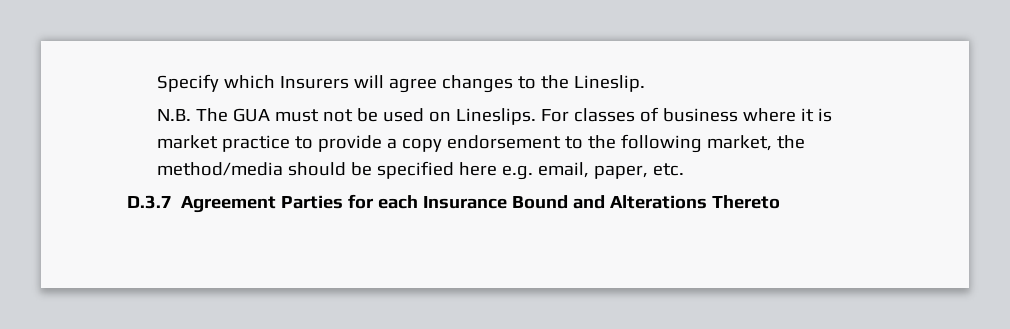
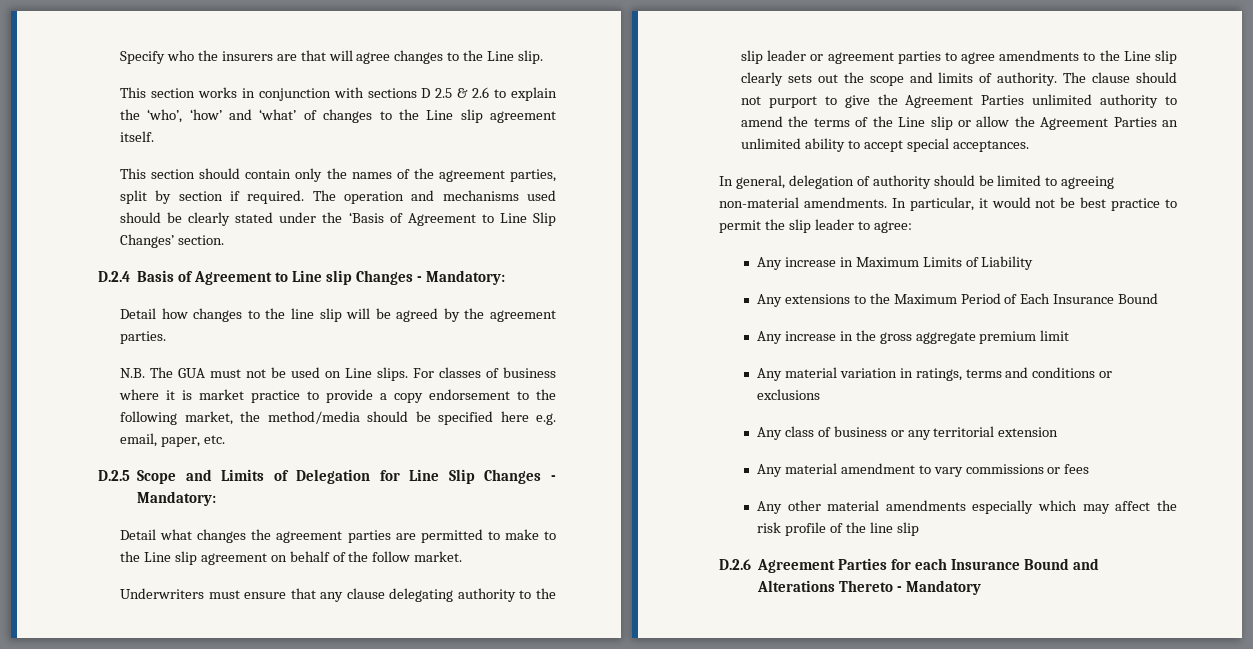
[223,75,349,89] which Insurers -> [166,50,326,61] who the insurers are that
[573,75,645,92] Lineslip. -> [487,50,544,64] [120,87,557,101] [120,109,556,123] [120,131,155,142] [120,168,557,182] [120,190,556,204] [120,212,556,226] [120,234,224,248] [98,270,505,285] [120,308,556,322] [120,331,167,344] Line slip. // This section works in conjunction with sections D 2.5 & 2.6 to explain the ‘who’, ‘how’ and ‘what’ of changes to the Line slip agreement itself. // This section should contain only the names of the agreement parties, split by section if required. The operation and mechanisms used should be clearly stated under the ‘Basis of Agreement to Line Slip Changes’ section. // D.2.4 Basis of Agreement to Line slip Changes - Mandatory: // Detail how changes to the line slip will be agreed by the agreement parties.
[455,108,536,125] Lineslips. -> [345,367,409,381] Line slips.
[126,195,172,209] D.3.7 -> [98,469,557,484] [137,491,217,506] [120,529,557,543] [120,551,463,565] [120,588,556,602] [741,50,1177,64] [741,72,1177,86] [741,94,1177,108] [741,116,1178,130] [741,138,1029,152] [719,175,1115,189] [719,197,1178,211] [719,219,912,233] [756,256,1034,270] [756,293,1159,307] [756,330,1070,344] [756,367,1113,381] [756,389,820,400] [756,426,1059,440] [756,463,1090,477] [756,500,1177,514] [756,522,919,536] [719,559,752,570] D.2.5 Scope and Limits of Delegation for Line Slip Changes - Mandatory: // Detail what changes the agreement parties are permitted to make to the Line slip agreement on behalf of the follow market. // Underwriters must ensure that any clause delegating authority to the slip leader or agreement parties to agree amendments to the Line slip clearly sets out the scope and limits of authority. The clause should not purport to give the Agreement Parties unlimited authority to amend the terms of the Line slip or allow the Agreement Parties an unlimited ability to accept special acceptances. // In general, delegation of authority should be limited to agreeing non-material amendments. In particular, it would not be best practice to permit the slip leader to agree: // Any increase in Maximum Limits of Liability // Any extensions to the Maximum Period of Each Insurance Bound // Any increase in the gross aggregate premium limit // Any material variation in ratings, terms and conditions or exclusions // Any class of business or any territorial extension // Any material amendment to vary commissions or fees // Any other material amendments especially which may affect the risk profile of the line slip // D.2.6
(781, 202) none -> [897,580,982,595] - Mandatory

